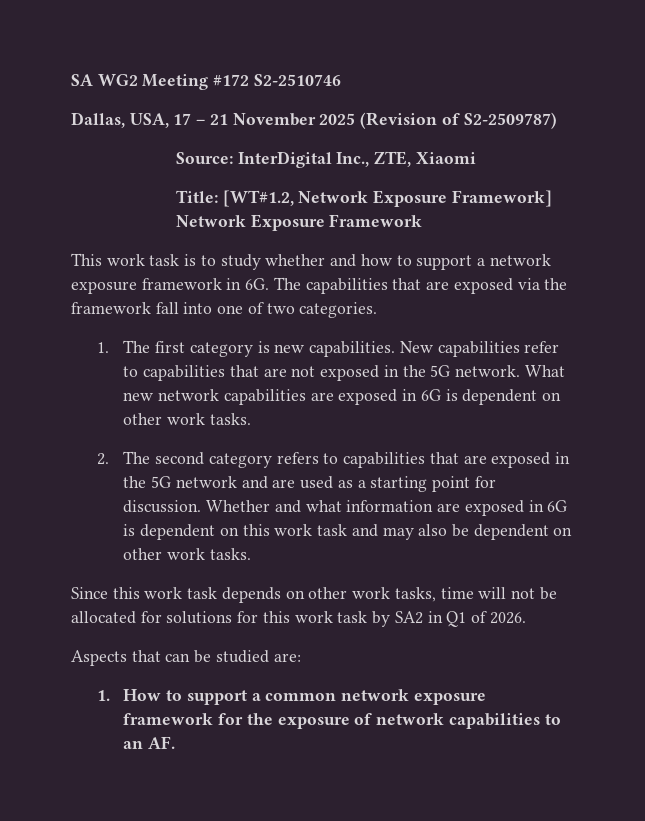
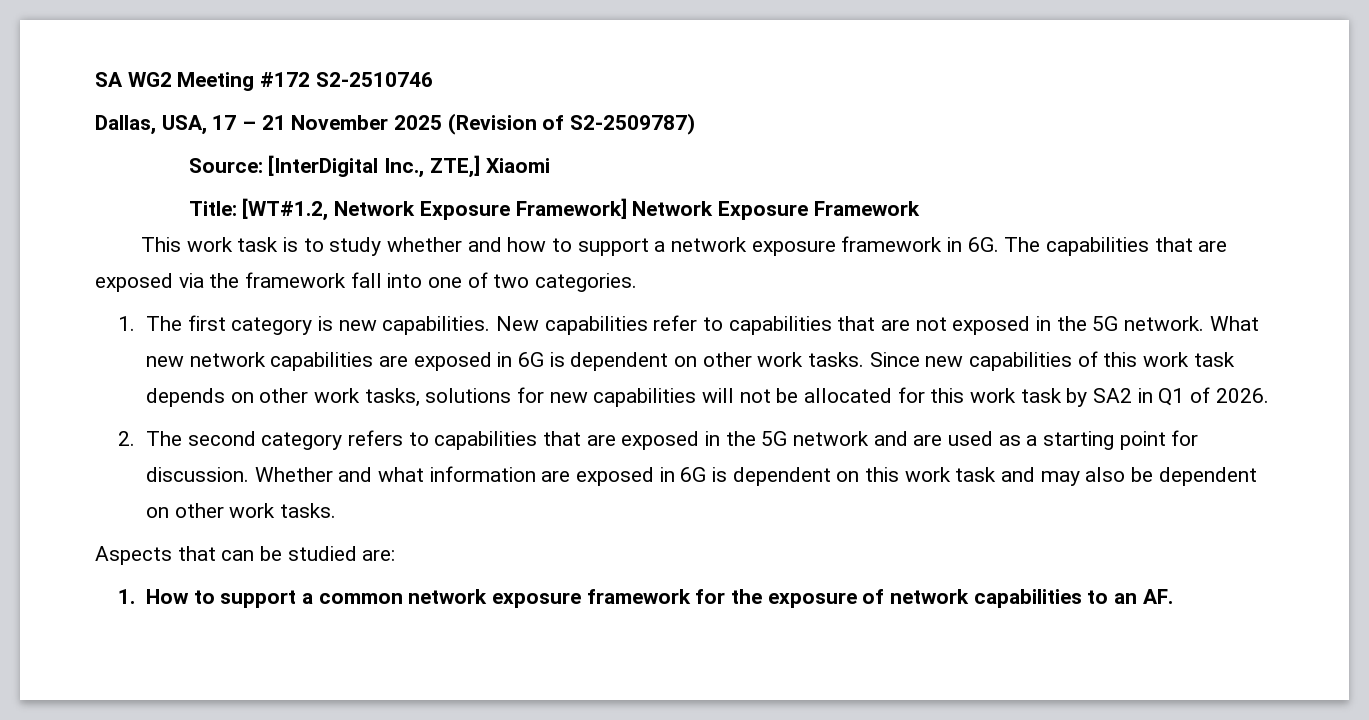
[237,151,412,168] InterDigital Inc., ZTE, -> [268,155,480,178] [InterDigital Inc., ZTE,]
(251, 419) none -> [869,351,1235,371] [145,387,1269,407] Since new capabilities of this work task depends on other work tasks, solutions for new capabilities will not be allocated for this work task by SA2 in Q1 of 2026.
[71,587,557,603] [71,611,526,627] // Since this work task depends on other work tasks, time will not be allocated for solutions for this work task by SA2 in Q1 of 2026. -> (336, 510) none

